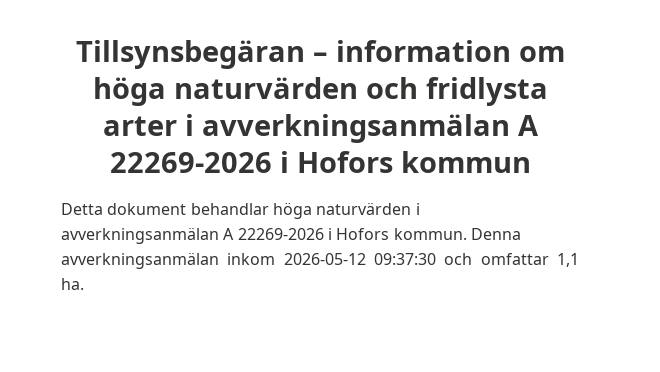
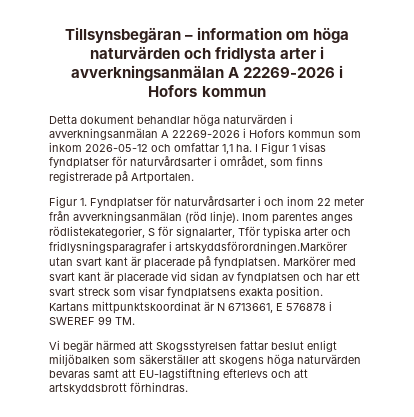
[393,228,521,240] [61,252,219,269] kommun. Denna avverkningsanmälan -> [288,130,361,138] kommun som
[374,253,436,265] 09:37:30 -> (148, 148) none
(84, 284) none -> [255,142,326,154] [49,156,323,169] [49,171,194,184] [49,196,364,209] [49,211,353,224] [49,226,351,239] [49,241,347,254] [49,256,356,269] [49,271,360,284] [49,286,323,299] [49,301,332,314] [49,316,135,325] [49,340,337,352] [49,354,361,366] [49,368,308,380] [49,382,188,394] I Figur 1 visas fyndplatser för naturvårdsarter i området, som finns registrerade på Artportalen. // Figur 1. Fyndplatser för naturvårdsarter i och inom 22 meter från avverkningsanmälan (röd linje). Inom parentes anges rödlistekategorier, S för signalarter, Tför typiska arter och fridlysningsparagrafer i artskyddsförordningen.Markörer utan svart kant är placerade på fyndplatsen. Markörer med svart kant är placerade vid sidan av fyndplatsen och har ett svart streck som visar fyndplatsens exakta position. Kartans mittpunktskoordinat är N 6713661, E 576878 i SWEREF 99 TM. // Vi begär härmed att Skogsstyrelsen fattar beslut enligt miljöbalken som säkerställer att skogens höga naturvärden bevaras samt att EU-lagstiftning efterlevs och att artskyddsbrott förhindras.

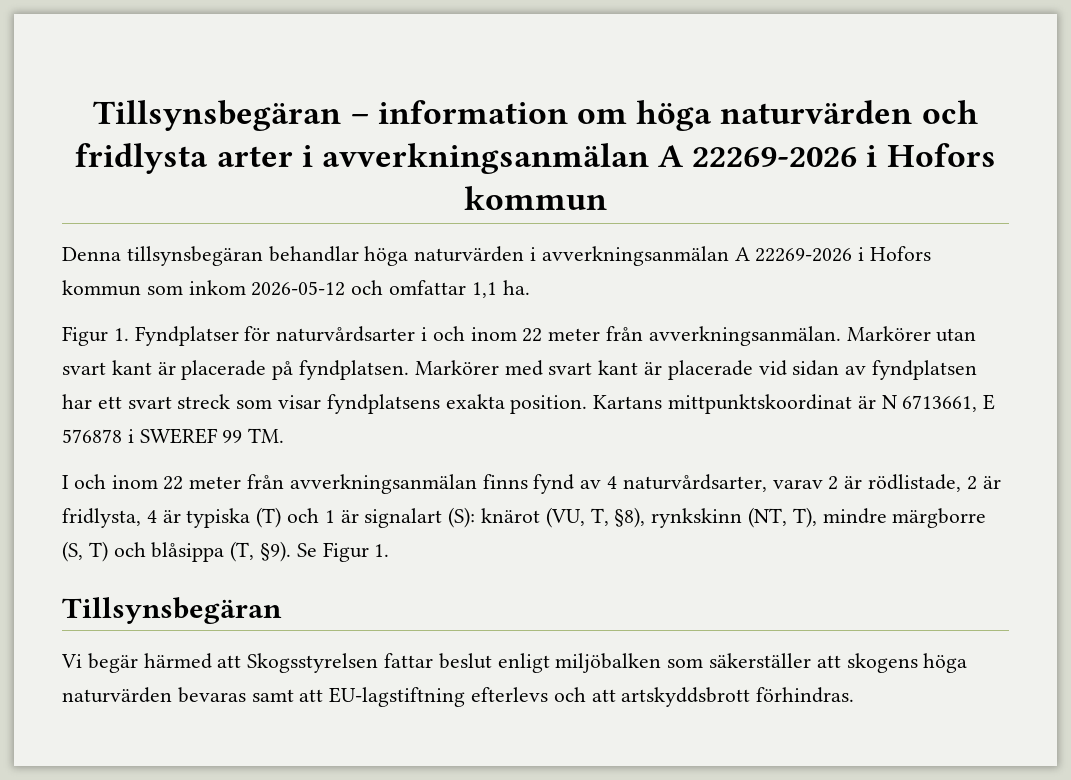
[49,115,134,124] Detta dokument -> [62,246,263,266] Denna tillsynsbegäran
[255,142,326,154] [49,156,323,169] [49,171,194,184] I Figur 1 visas fyndplatser för naturvårdsarter i området, som finns registrerade på Artportalen. -> (530, 287) none
[73,211,353,224] [49,226,351,239] [49,241,347,254] avverkningsanmälan (röd linje). Inom parentes anges rödlistekategorier, S för signalarter, Tför typiska arter och fridlysningsparagrafer i artskyddsförordningen.Markörer -> [648,326,931,346] avverkningsanmälan. Markörer
[303,273,323,281] och -> (978, 370) none
(135, 321) none -> [62,474,1001,494] [62,507,987,528] [62,541,390,562] [62,597,282,624] // I och inom 22 meter från avverkningsanmälan finns fynd av 4 naturvårdsarter, varav 2 är rödlistade, 2 är fridlysta, 4 är typiska (T) och 1 är signalart (S): knärot (VU, T, §8), rynkskinn (NT, T), mindre märgborre (S, T) och blåsippa (T, §9). Se Figur 1. // Tillsynsbegäran

